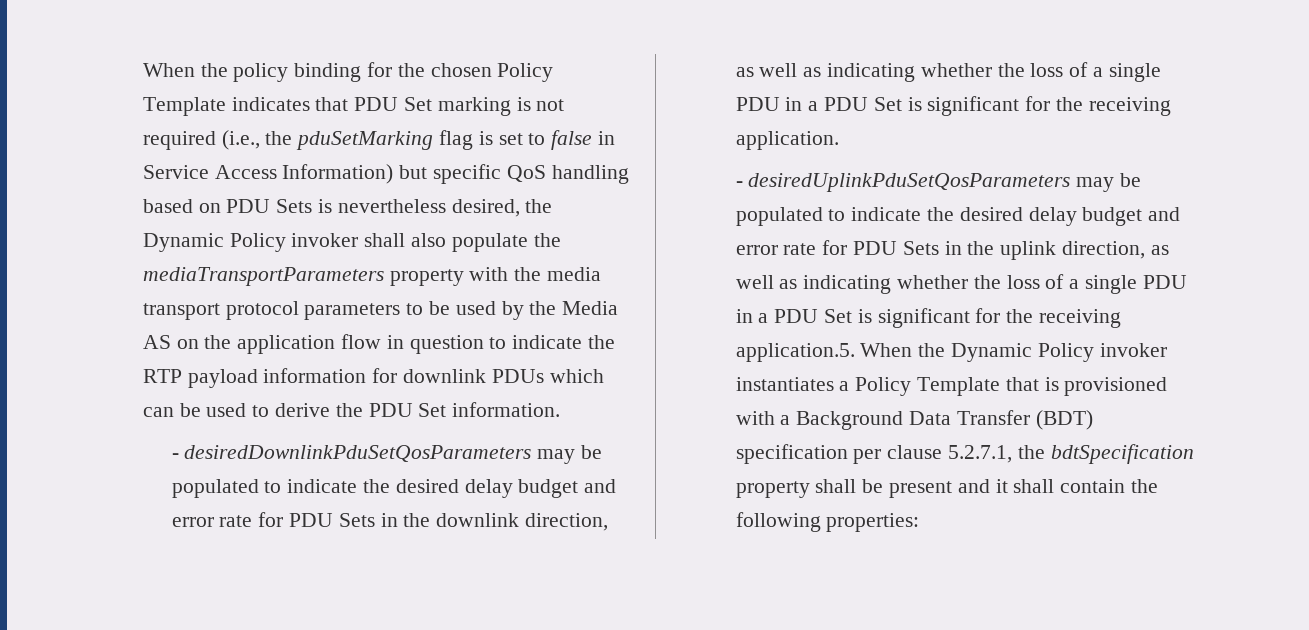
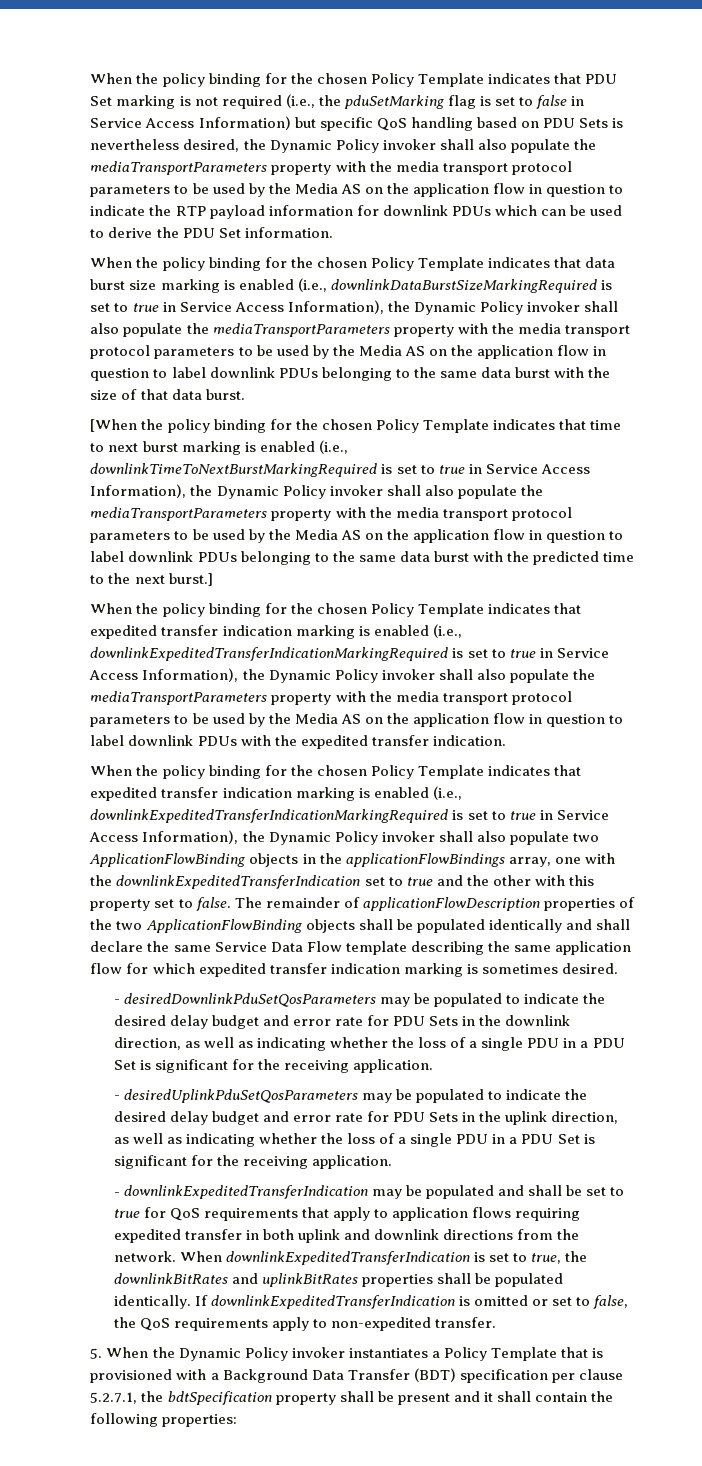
(561, 409) none -> [90,257,615,271] [90,278,612,293] [90,300,618,315] [90,323,630,337] [90,345,607,359] [90,367,611,381] [90,389,245,400] [90,419,621,433] [90,440,348,455] [90,463,590,477] [90,484,543,499] [90,507,572,521] [90,529,624,543] [90,551,635,565] [90,573,213,586] [90,603,581,617] [90,624,462,639] [90,647,609,661] [89,668,595,683] [90,691,572,705] [90,713,624,727] [90,735,506,749] [90,765,581,779] [90,786,462,801] [90,809,609,823] [89,830,599,845] [89,853,615,867] [90,875,594,889] [90,897,635,911] [90,919,630,933] [90,941,631,955] [90,963,618,977] // When the policy binding for the chosen Policy Template indicates that data burst size marking is enabled (i.e., downlinkDataBurstSizeMarkingRequired is set to true in Service Access Information), the Dynamic Policy invoker shall also populate the mediaTransportParameters property with the media transport protocol parameters to be used by the Media AS on the application flow in question to label downlink PDUs belonging to the same data burst with the size of that data burst. // [When the policy binding for the chosen Policy Template indicates that time to next burst marking is enabled (i.e., downlinkTimeToNextBurstMarkingRequired is set to true in Service Access Information), the Dynamic Policy invoker shall also populate the mediaTransportParameters property with the media transport protocol parameters to be used by the Media AS on the application flow in question to label downlink PDUs belonging to the same data burst with the predicted time to the next burst.] // When the policy binding for the chosen Policy Template indicates that expedited transfer indication marking is enabled (i.e., downlinkExpeditedTransferIndicationMarkingRequired is set to true in Service Access Information), the Dynamic Policy invoker shall also populate the mediaTransportParameters property with the media transport protocol parameters to be used by the Media AS on the application flow in question to label downlink PDUs with the expedited transfer indication. // When the policy binding for the chosen Policy Template indicates that expedited transfer indication marking is enabled (i.e., downlinkExpeditedTransferIndicationMarkingRequired is set to true in Service Access Information), the Dynamic Policy invoker shall also populate two ApplicationFlowBinding objects in the applicationFlowBindings array, one with the downlinkExpeditedTransferIndication set to true and the other with this property set to false. The remainder of applicationFlowDescription properties of the two ApplicationFlowBinding objects shall be populated identically and shall declare the same Service Data Flow template describing the same application flow for which expedited transfer indication marking is sometimes desired.
[735,343,855,362] application.5. -> [312,1155,393,1169] [113,1185,625,1199] [113,1207,581,1221] [113,1229,580,1243] [113,1251,588,1265] [113,1273,564,1287] [113,1295,629,1309] [113,1317,497,1331] [90,1348,103,1359] application. // - downlinkExpeditedTransferIndication may be populated and shall be set to true for QoS requirements that apply to application flows requiring expedited transfer in both uplink and downlink directions from the network. When downlinkExpeditedTransferIndication is set to true, the downlinkBitRates and uplinkBitRates properties shall be populated identically. If downlinkExpeditedTransferIndication is omitted or set to false, the QoS requirements apply to non-expedited transfer. // 5.

